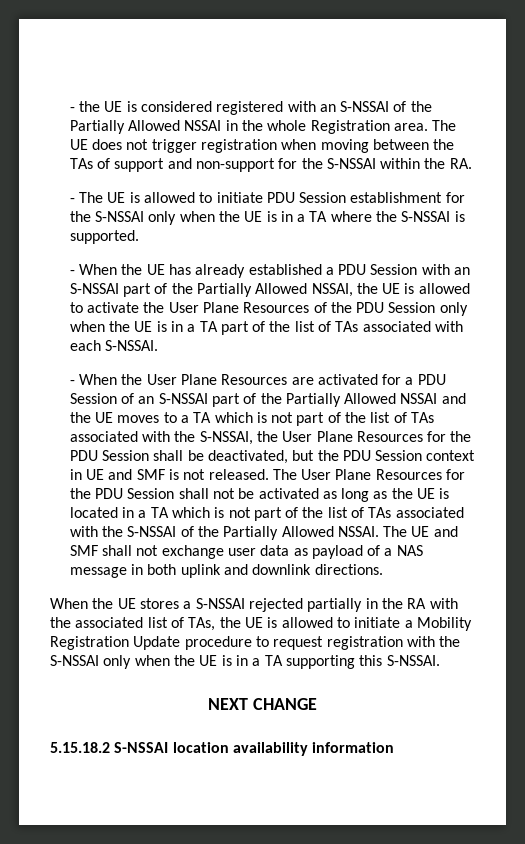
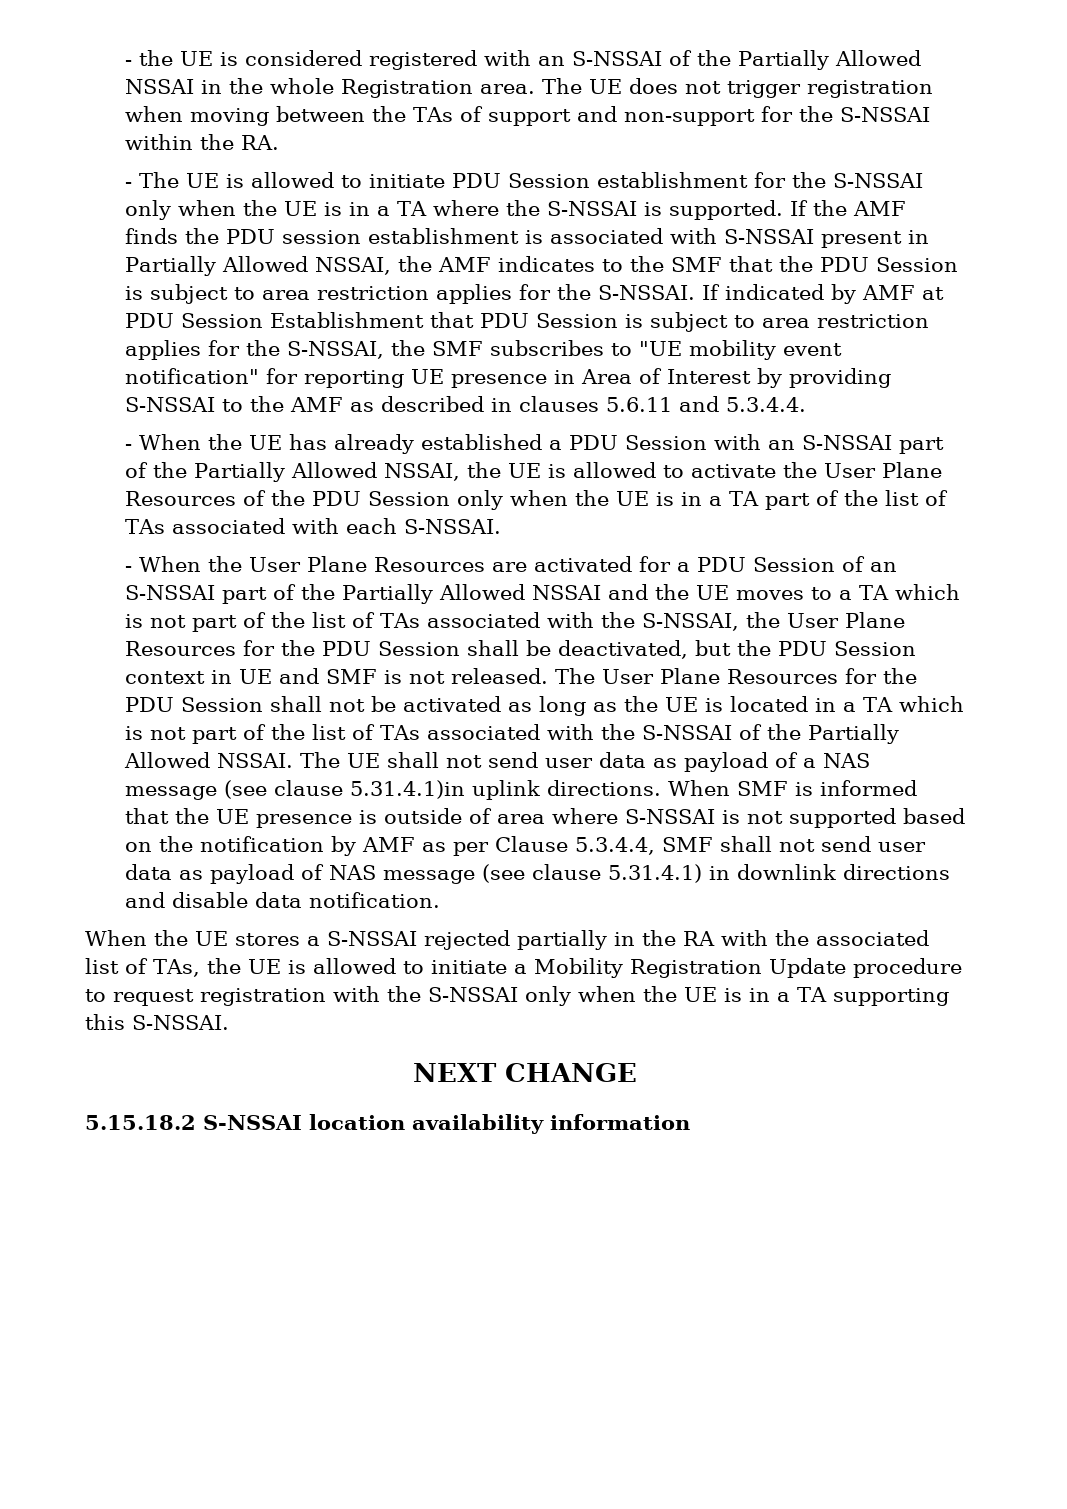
(139, 237) none -> [789,200,906,216] [124,228,929,248] [124,256,958,276] [124,284,944,304] [124,312,929,332] [124,340,842,360] [124,368,891,388] [124,396,806,412] If the AMF finds the PDU session establishment is associated with S-NSSAI present in Partially Allowed NSSAI, the AMF indicates to the SMF that the PDU Session is subject to area restriction applies for the S-NSSAI. If indicated by AMF at PDU Session Establishment that PDU Session is subject to area restriction applies for the S-NSSAI, the SMF subscribes to "UE mobility event notification" for reporting UE presence in Area of Interest by providing S-NSSAI to the AMF as described in clauses 5.6.11 and 5.3.4.4.
[433,526,458,537] [69,545,224,559] and SMF shall not exchange -> [386,752,538,768] shall not send
[130,564,383,578] in both uplink and downlink directions. -> [223,780,917,800] [124,808,965,828] [124,836,926,856] [124,864,950,884] [124,892,440,908] (see clause 5.31.4.1)in uplink directions. When SMF is informed that the UE presence is outside of area where S-NSSAI is not supported based on the notification by AMF as per Clause 5.3.4.4, SMF shall not send user data as payload of NAS message (see clause 5.31.4.1) in downlink directions and disable data notification.

